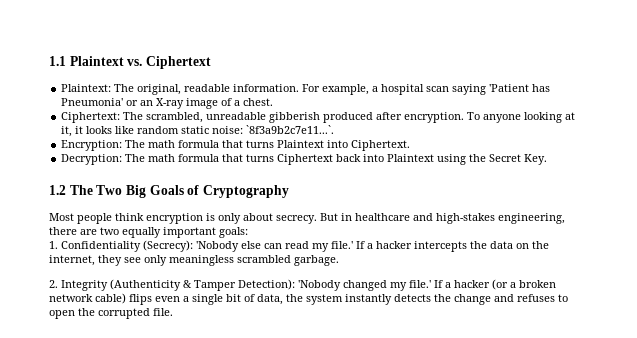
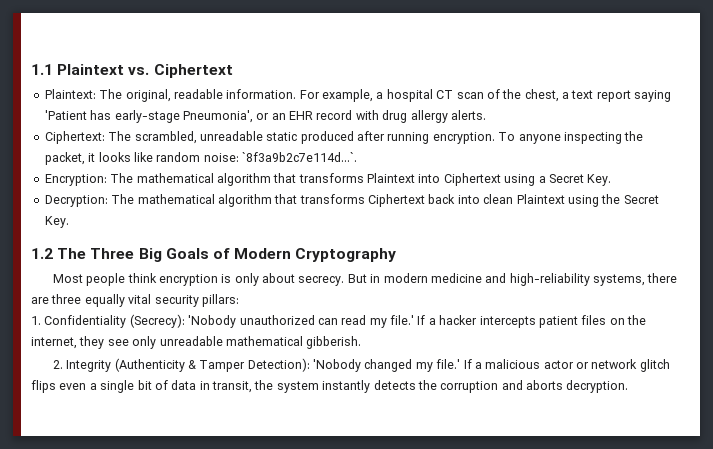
[426,84,551,95] [61,98,274,109] scan saying 'Patient has Pneumonia' or an X-ray image of a chest. -> [436,89,672,102] [44,110,486,123] CT scan of the chest, a text report saying 'Patient has early-stage Pneumonia', or an EHR record with drug allergy alerts.
[269,112,321,123] gibberish -> [266,132,298,141] static
(403, 116) none -> [387,132,430,144] running
[524,112,576,123] [61,126,73,137] looking at it, -> [563,131,644,144] [44,152,85,165] inspecting the packet,
[181,125,335,134] static noise: `8f3a9b2c7e11...`. -> [203,152,357,162] noise: `8f3a9b2c7e114d...`.
[148,140,411,151] [61,154,275,165] math formula that turns Plaintext into Ciphertext. // Decryption: The math formula that turns -> [136,173,612,186] [44,194,365,207] mathematical algorithm that transforms Plaintext into Ciphertext using a Secret Key. // Decryption: The mathematical algorithm that transforms
(385, 158) none -> [483,194,514,204] clean
[96,185,123,195] Two -> [90,248,135,259] Three
(200, 190) none -> [234,248,292,259] Modern
[355,213,565,224] [49,227,248,238] healthcare and high-stakes engineering, there are two equally important goals: -> [383,273,678,286] [31,294,239,307] modern medicine and high-reliability systems, there are three equally vital security pillars:
[241,241,261,249] else -> [239,315,315,325] unauthorized
[470,241,513,249] the data -> [538,315,607,328] patient files
[169,255,339,266] meaningless scrambled garbage. -> [159,336,362,349] unreadable mathematical gibberish.
[454,279,556,290] [49,293,126,304] hacker (or a broken network cable) -> [485,359,670,372] malicious actor or network glitch
[257,294,283,305] data, -> [171,380,252,393] data in transit,
[454,294,568,305] [49,308,173,319] change and refuses to open the corrupted file. -> [440,380,629,393] corruption and aborts decryption.

